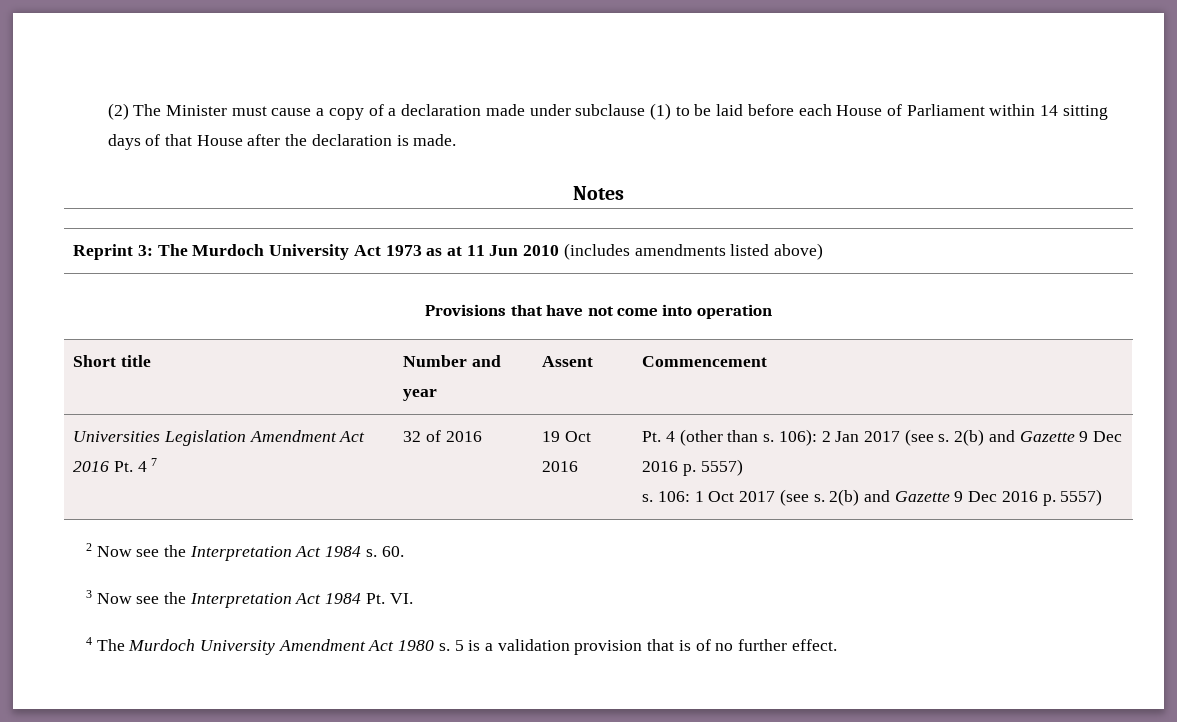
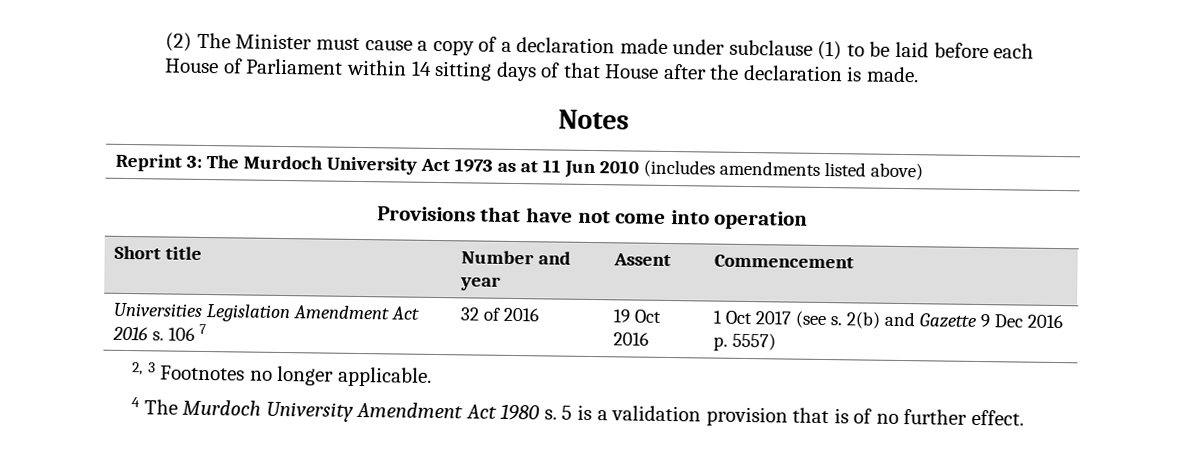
[113,461,147,472] Pt. 4 -> [151,327,195,341] s. 106
[642,429,1123,446] [642,459,743,476] [642,491,690,502] Pt. 4 (other than s. 106): 2 Jan 2017 (see s. 2(b) and Gazette 9 Dec 2016 p. 5557) // s. 106: -> (649, 339) none
[85,543,404,561] [85,590,413,608] 2 Now see the Interpretation Act 1984 s. 60. // 3 Now see the Interpretation Act 1984 Pt. VI. -> [132,362,432,387] 2, 3 Footnotes no longer applicable.

